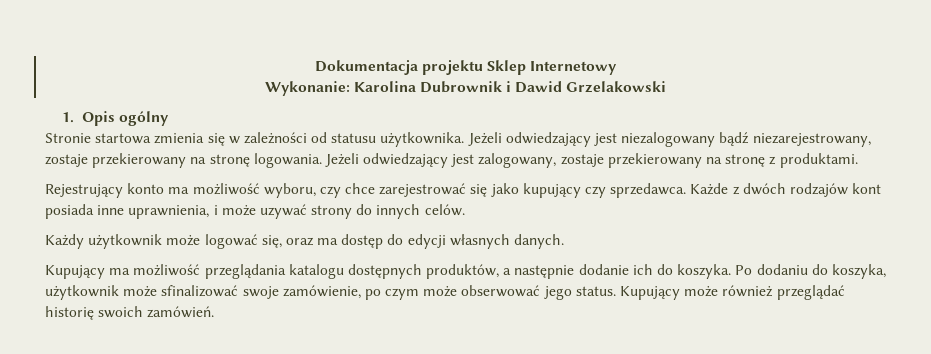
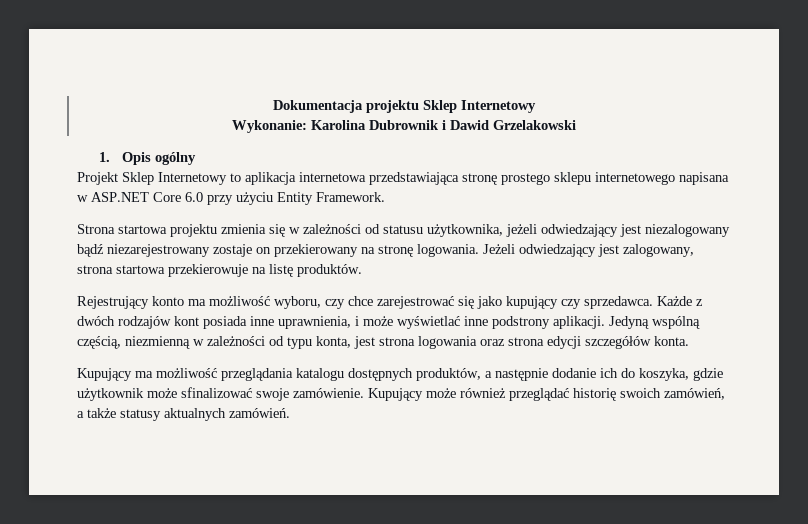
[45,133,152,144] Stronie startowa -> [77,172,729,185] [77,192,385,205] [77,224,217,237] Projekt Sklep Internetowy to aplikacja internetowa przedstawiająca stronę prostego sklepu internetowego napisana w ASP.NET Core 6.0 przy użyciu Entity Framework. // Strona startowa projektu
[380,132,502,147] użytkownika. Jeżeli -> [427,224,537,237] użytkownika, jeżeli
[752,133,871,147] [45,154,88,167] niezarejestrowany, zostaje -> [107,244,271,257] niezarejestrowany zostaje on
[560,153,858,168] zostaje przekierowany na stronę z produktami. -> [77,264,362,277] strona startowa przekierowuje na listę produktów.
[259,204,465,219] [45,234,565,249] uzywać strony do innych celów. // Każdy użytkownik może logować się, oraz ma dostęp do edycji własnych danych. -> [397,316,700,329] [77,336,689,349] wyświetlać inne podstrony aplikacji. Jedyną wspólną częścią, niezmienną w zależności od typu konta, jest strona logowania oraz strona edycji szczegółów konta.
[677,264,886,279] [45,285,616,300] koszyka. Po dodaniu do koszyka, użytkownik może sfinalizować swoje zamówienie, po czym może obserwować jego status. -> [639,368,723,381] [77,387,364,401] koszyka, gdzie użytkownik może sfinalizować swoje zamówienie.
(144, 312) none -> [664,388,725,400] [77,408,226,421] zamówień, a także statusy aktualnych

